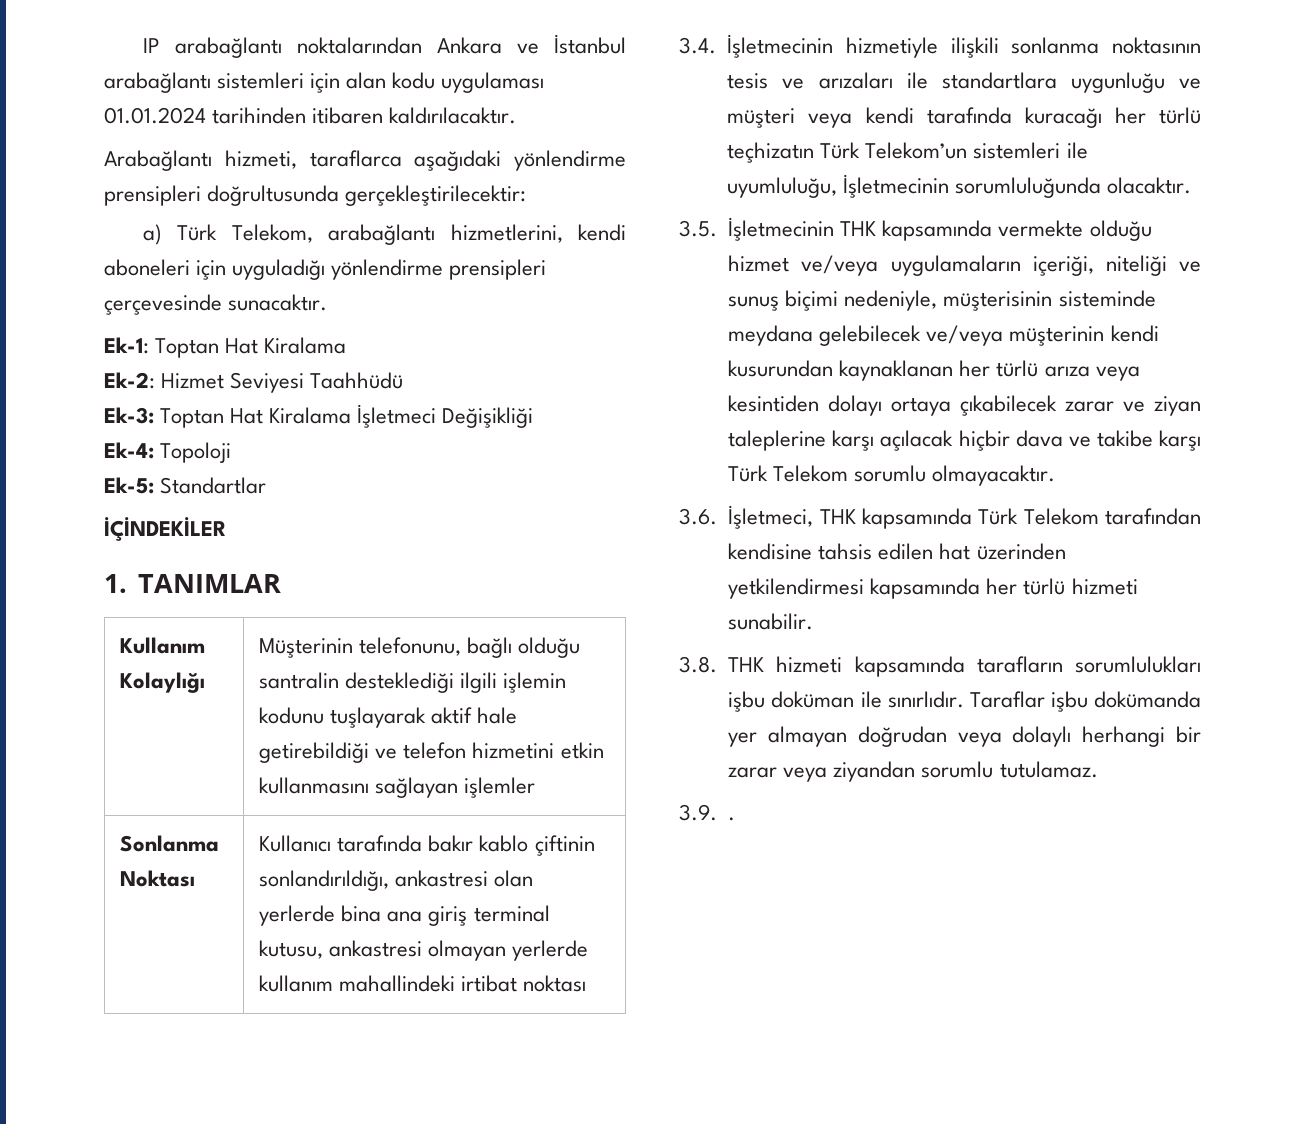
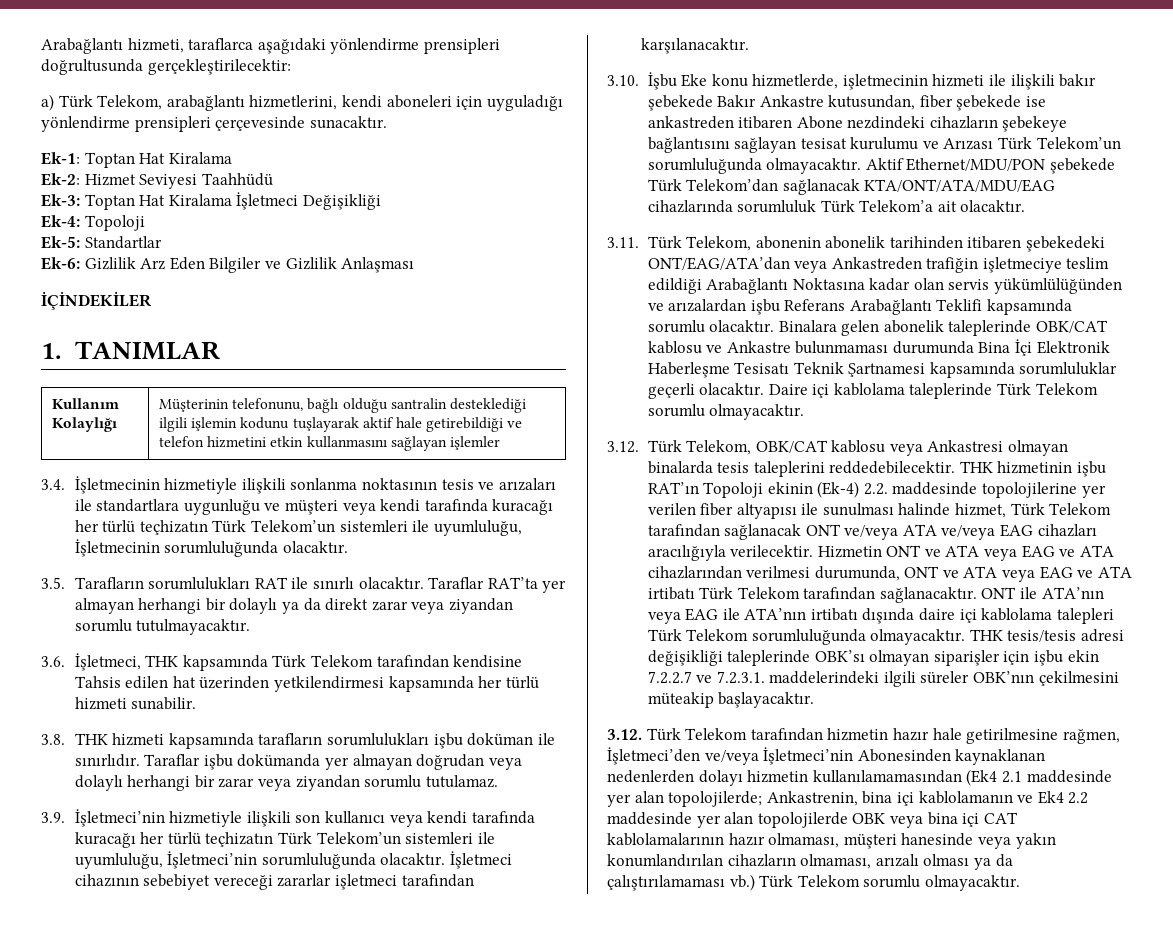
[142,34,626,58] [104,72,545,93] [104,107,517,124] IP arabağlantı noktalarından Ankara ve İstanbul arabağlantı sistemleri için alan kodu uygulaması 01.01.2024 tarihinden itibaren kaldırılacaktır. // -> (41, 46) none
(267, 485) none -> [41,257,415,273] // Ek-6: Gizlilik Arz Eden Bilgiler ve Gizlilik Anlaşması
[120,835,220,852] [120,870,196,887] [259,835,595,856] [259,870,534,891] [259,905,550,926] [259,940,589,961] [259,975,587,992] // Sonlanma Noktası | Kullanıcı tarafında bakır kablo çiftinin sonlandırıldığı, ankastresi olan yerlerde bina ana giriş terminal kutusu, ankastresi olmayan yerlerde kullanım mahallindeki irtibat noktası -> (500, 443) none
[728,217,1152,241] [728,255,1201,276] [728,290,1156,311] [728,325,1159,346] [728,360,1140,381] [728,395,1201,416] [728,430,1201,451] [728,465,1056,486] İşletmecinin THK kapsamında vermekte olduğu hizmet ve/veya uygulamaların içeriği, niteliği ve sunuş biçimi nedeniyle, müşterisinin sisteminde meydana gelebilecek ve/veya müşterinin kendi kusurundan kaynaklanan her türlü arıza veya kesintiden dolayı ortaya çıkabilecek zarar ve ziyan taleplerine karşı açılacak hiçbir dava ve takibe karşı Türk Telekom sorumlu olmayacaktır. -> [74,577,567,593] [74,598,513,614] [74,619,251,635] Tarafların sorumlulukları RAT ile sınırlı olacaktır. Taraflar RAT’ta yer almayan herhangi bir dolaylı ya da direkt zarar veya ziyandan sorumlu tutulmayacaktır.
[818,543,873,560] tahsis -> [74,676,121,688] Tahsis
[728,817,736,821] . -> [74,809,535,827] [74,832,495,848] [74,851,513,869] [74,874,474,890] [640,38,749,54] [607,72,1097,90] [647,95,1047,111] [647,116,1068,132] [647,137,1121,153] [647,158,1115,174] [647,179,1056,195] [647,200,1026,213] [607,236,1106,252] [647,257,1110,273] [647,278,1123,294] [647,299,1073,315] [647,320,1109,336] [647,339,1110,356] [647,362,1118,378] [647,383,1098,399] [647,404,805,420] [607,440,1069,456] [647,461,1107,477] [647,481,1106,498] [647,503,1112,519] [647,524,1097,540] [647,545,1114,561] [647,566,1132,582] [647,587,1104,603] [647,608,1114,624] [647,629,1125,645] [647,650,1099,666] [647,671,1119,687] [647,692,815,708] [607,728,1120,744] [607,747,1046,765] [607,769,1112,786] [607,791,1089,807] [607,812,1018,828] [607,833,1056,849] [607,854,1013,870] [607,874,1020,891] İşletmeci’nin hizmetiyle ilişkili son kullanıcı veya kendi tarafında kuracağı her türlü teçhizatın Türk Telekom’un sistemleri ile uyumluluğu, İşletmeci’nin sorumluluğunda olacaktır. İşletmeci cihazının sebebiyet vereceği zararlar işletmeci tarafından karşılanacaktır. // 3.10. İşbu Eke konu hizmetlerde, işletmecinin hizmeti ile ilişkili bakır şebekede Bakır Ankastre kutusundan, fiber şebekede ise ankastreden itibaren Abone nezdindeki cihazların şebekeye bağlantısını sağlayan tesisat kurulumu ve Arızası Türk Telekom’un sorumluluğunda olmayacaktır. Aktif Ethernet/MDU/PON şebekede Türk Telekom’dan sağlanacak KTA/ONT/ATA/MDU/EAG cihazlarında sorumluluk Türk Telekom’a ait olacaktır. // 3.11. Türk Telekom, abonenin abonelik tarihinden itibaren şebekedeki ONT/EAG/ATA’dan veya Ankastreden trafiğin işletmeciye teslim edildiği Arabağlantı Noktasına kadar olan servis yükümlülüğünden ve arızalardan işbu Referans Arabağlantı Teklifi kapsamında sorumlu olacaktır. Binalara gelen abonelik taleplerinde OBK/CAT kablosu ve Ankastre bulunmaması durumunda Bina İçi Elektronik Haberleşme Tesisatı Teknik Şartnamesi kapsamında sorumluluklar geçerli olacaktır. Daire içi kablolama taleplerinde Türk Telekom sorumlu olmayacaktır. // 3.12. Türk Telekom, OBK/CAT kablosu veya Ankastresi olmayan binalarda tesis taleplerini reddedebilecektir. THK hizmetinin işbu RAT’ın Topoloji ekinin (Ek-4) 2.2. maddesinde topolojilerine yer verilen fiber altyapısı ile sunulması halinde hizmet, Türk Telekom tarafından sağlanacak ONT ve/veya ATA ve/veya EAG cihazları aracılığıyla verilecektir. Hizmetin ONT ve ATA veya EAG ve ATA cihazlarından verilmesi durumunda, ONT ve ATA veya EAG ve ATA irtibatı Türk Telekom tarafından sağlanacaktır. ONT ile ATA’nın veya EAG ile ATA’nın irtibatı dışında daire içi kablolama talepleri Türk Telekom sorumluluğunda olmayacaktır. THK tesis/tesis adresi değişikliği taleplerinde OBK’sı olmayan siparişler için işbu ekin 7.2.2.7 ve 7.2.3.1. maddelerindeki ilgili süreler OBK’nın çekilmesini müteakip başlayacaktır. // 3.12. Türk Telekom tarafından hizmetin hazır hale getirilmesine rağmen, İşletmeci’den ve/veya İşletmeci’nin Abonesinden kaynaklanan nedenlerden dolayı hizmetin kullanılamamasından (Ek4 2.1 maddesinde yer alan topolojilerde; Ankastrenin, bina içi kablolamanın ve Ek4 2.2 maddesinde yer alan topolojilerde OBK veya bina içi CAT kablolamalarının hazır olmaması, müşteri hanesinde veya yakın konumlandırılan cihazların olmaması, arızalı olması ya da çalıştırılamaması vb.) Türk Telekom sorumlu olmayacaktır.

